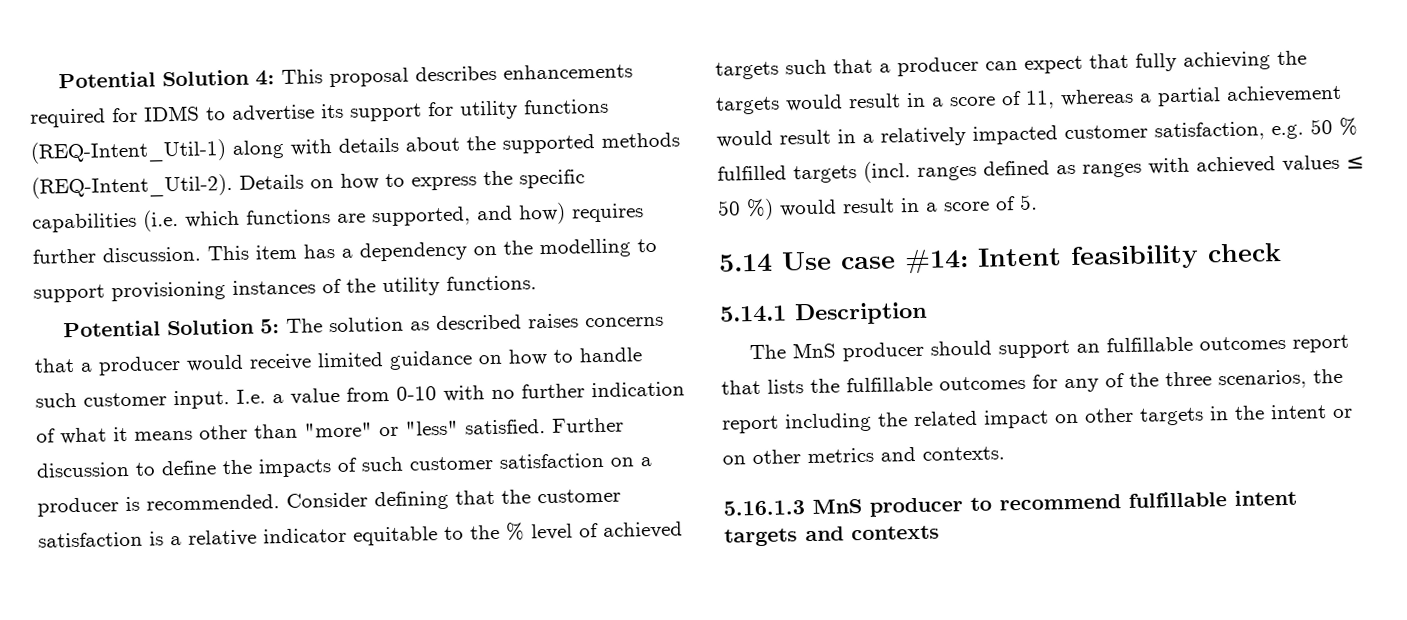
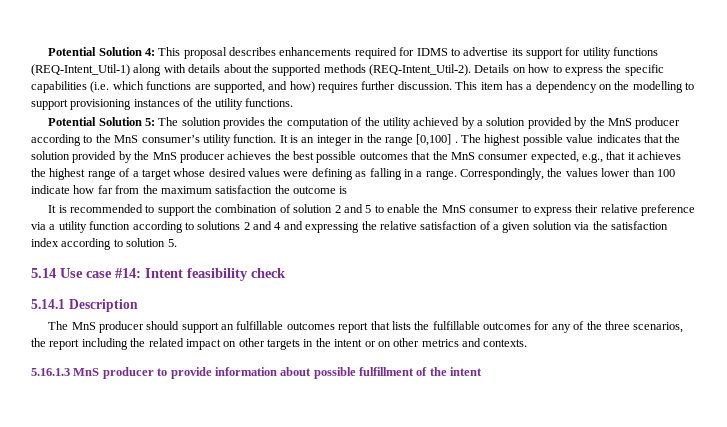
[410,313,665,331] [34,347,642,376] [35,381,685,410] [36,417,624,445] [36,452,652,478] [37,488,621,517] [38,521,683,548] [715,50,1307,80] [715,84,1342,115] [716,117,1358,148] [717,154,1365,184] [717,196,1016,221] as described raises concerns that a producer would receive limited guidance on how to handle such customer input. I.e. a value from 0-10 with no further indication of what it means other than "more" or "less" satisfied. Further discussion to define the impacts of such customer satisfaction on a producer is recommended. Consider defining that the customer satisfaction is a relative indicator equitable to the % level of achieved targets such that a producer can expect that fully achieving the targets would result in a score of 11, whereas a partial achievement would result in a relatively impacted customer satisfaction, e.g. 50 % fulfilled targets (incl. ranges defined as ranges with achieved values ≤ 50 %) would result in a score of -> [223,117,681,129] [31,134,681,146] [31,151,682,163] [31,168,675,180] [31,185,348,194] [48,204,696,216] [31,221,668,233] [31,238,166,250] provides the computation of the utility achieved by a solution provided by the MnS producer according to the MnS consumer’s utility function. It is an integer in the range [0,100] . The highest possible value indicates that the solution provided by the MnS producer achieves the best possible outcomes that the MnS consumer expected, e.g., that it achieves the highest range of a target whose desired values were defining as falling in a range. Correspondingly, the values lower than 100 indicate how far from the maximum satisfaction the outcome is // It is recommended to support the combination of solution 2 and 5 to enable the MnS consumer to express their relative preference via a utility function according to solutions 2 and 4 and expressing the relative satisfaction of a given solution via the satisfaction index according to solution
[999,489,1297,511] [724,525,940,547] recommend fulfillable intent targets and contexts -> [170,367,483,379] provide information about possible fulfillment of the intent

